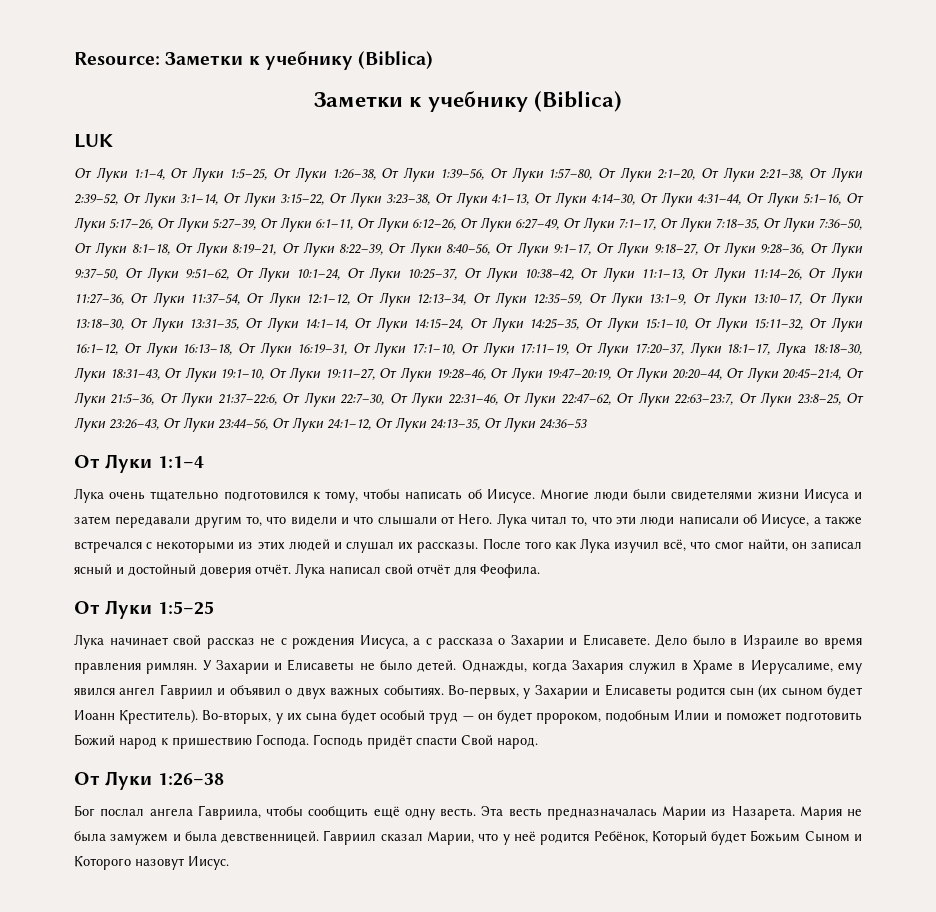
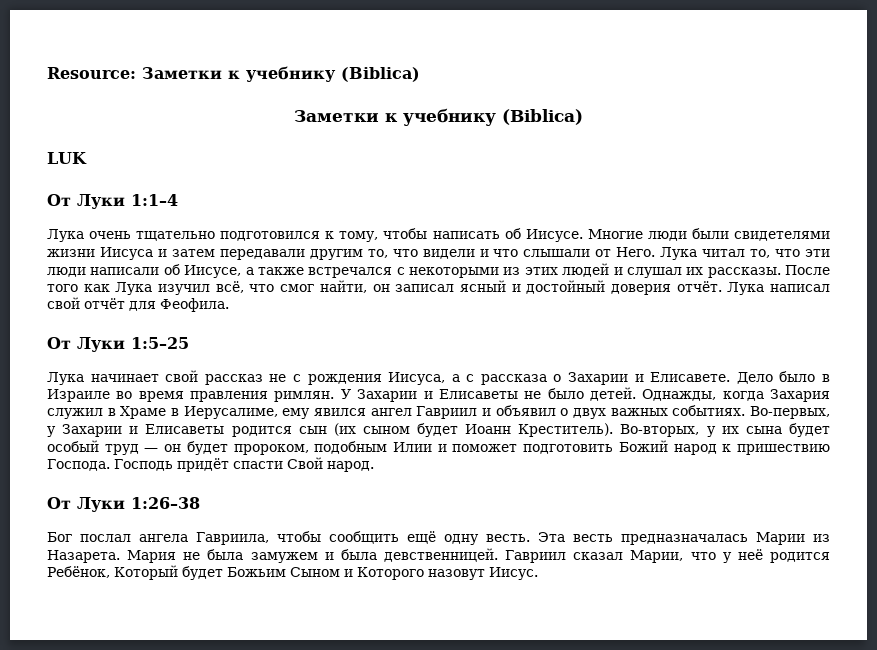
[74,167,864,182] [74,192,865,207] [74,217,862,232] [74,242,863,257] [74,267,863,282] [74,292,864,307] [74,317,863,332] [74,342,862,357] [74,367,864,382] [74,392,865,407] [74,417,587,432] // От Луки 1:1–4, От Луки 1:5–25, От Луки 1:26–38, От Луки 1:39–56, От Луки 1:57–80, От Луки 2:1–20, От Луки 2:21–38, От Луки 2:39–52, От Луки 3:1–14, От Луки 3:15–22, От Луки 3:23–38, От Луки 4:1–13, От Луки 4:14–30, От Луки 4:31–44, От Луки 5:1–16, От Луки 5:17–26, От Луки 5:27–39, От Луки 6:1–11, От Луки 6:12–26, От Луки 6:27–49, От Луки 7:1–17, От Луки 7:18–35, От Луки 7:36–50, От Луки 8:1–18, От Луки 8:19–21, От Луки 8:22–39, От Луки 8:40–56, От Луки 9:1–17, От Луки 9:18–27, От Луки 9:28–36, От Луки 9:37–50, От Луки 9:51–62, От Луки 10:1–24, От Луки 10:25–37, От Луки 10:38–42, От Луки 11:1–13, От Луки 11:14–26, От Луки 11:27–36, От Луки 11:37–54, От Луки 12:1–12, От Луки 12:13–34, От Луки 12:35–59, От Луки 13:1–9, От Луки 13:10–17, От Луки 13:18–30, От Луки 13:31–35, От Луки 14:1–14, От Луки 14:15–24, От Луки 14:25–35, От Луки 15:1–10, От Луки 15:11–32, От Луки 16:1–12, От Луки 16:13–18, От Луки 16:19–31, От Луки 17:1–10, От Луки 17:11–19, От Луки 17:20–37, Луки 18:1–17, Лука 18:18–30, Луки 18:31–43, От Луки 19:1–10, От Луки 19:11–27, От Луки 19:28–46, От Луки 19:47–20:19, От Луки 20:20–44, От Луки 20:45–21:4, От Луки 21:5–36, От Луки 21:37–22:6, От Луки 22:7–30, От Луки 22:31–46, От Луки 22:47–62, От Луки 22:63–23:7, От Луки 23:8–25, От Луки 23:26–43, От Луки 23:44–56, От Луки 24:1–12, От Луки 24:13–35, От Луки 24:36–53 -> (87, 158) none

